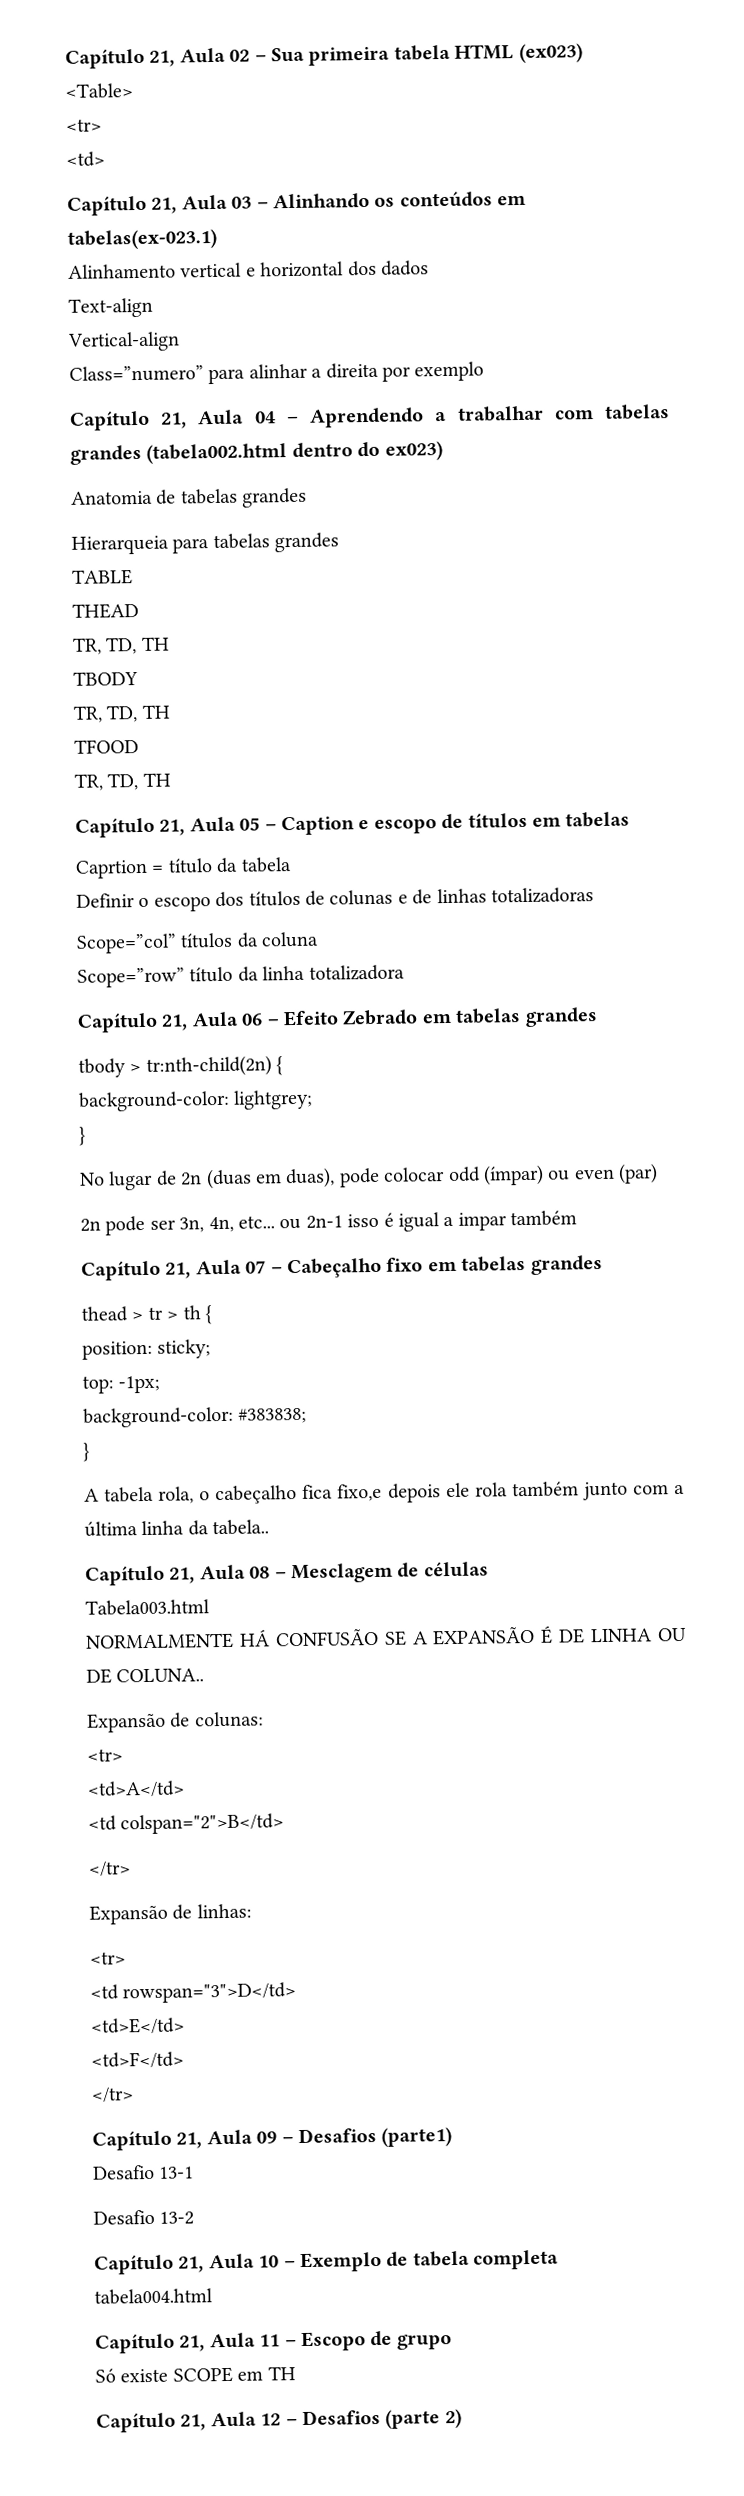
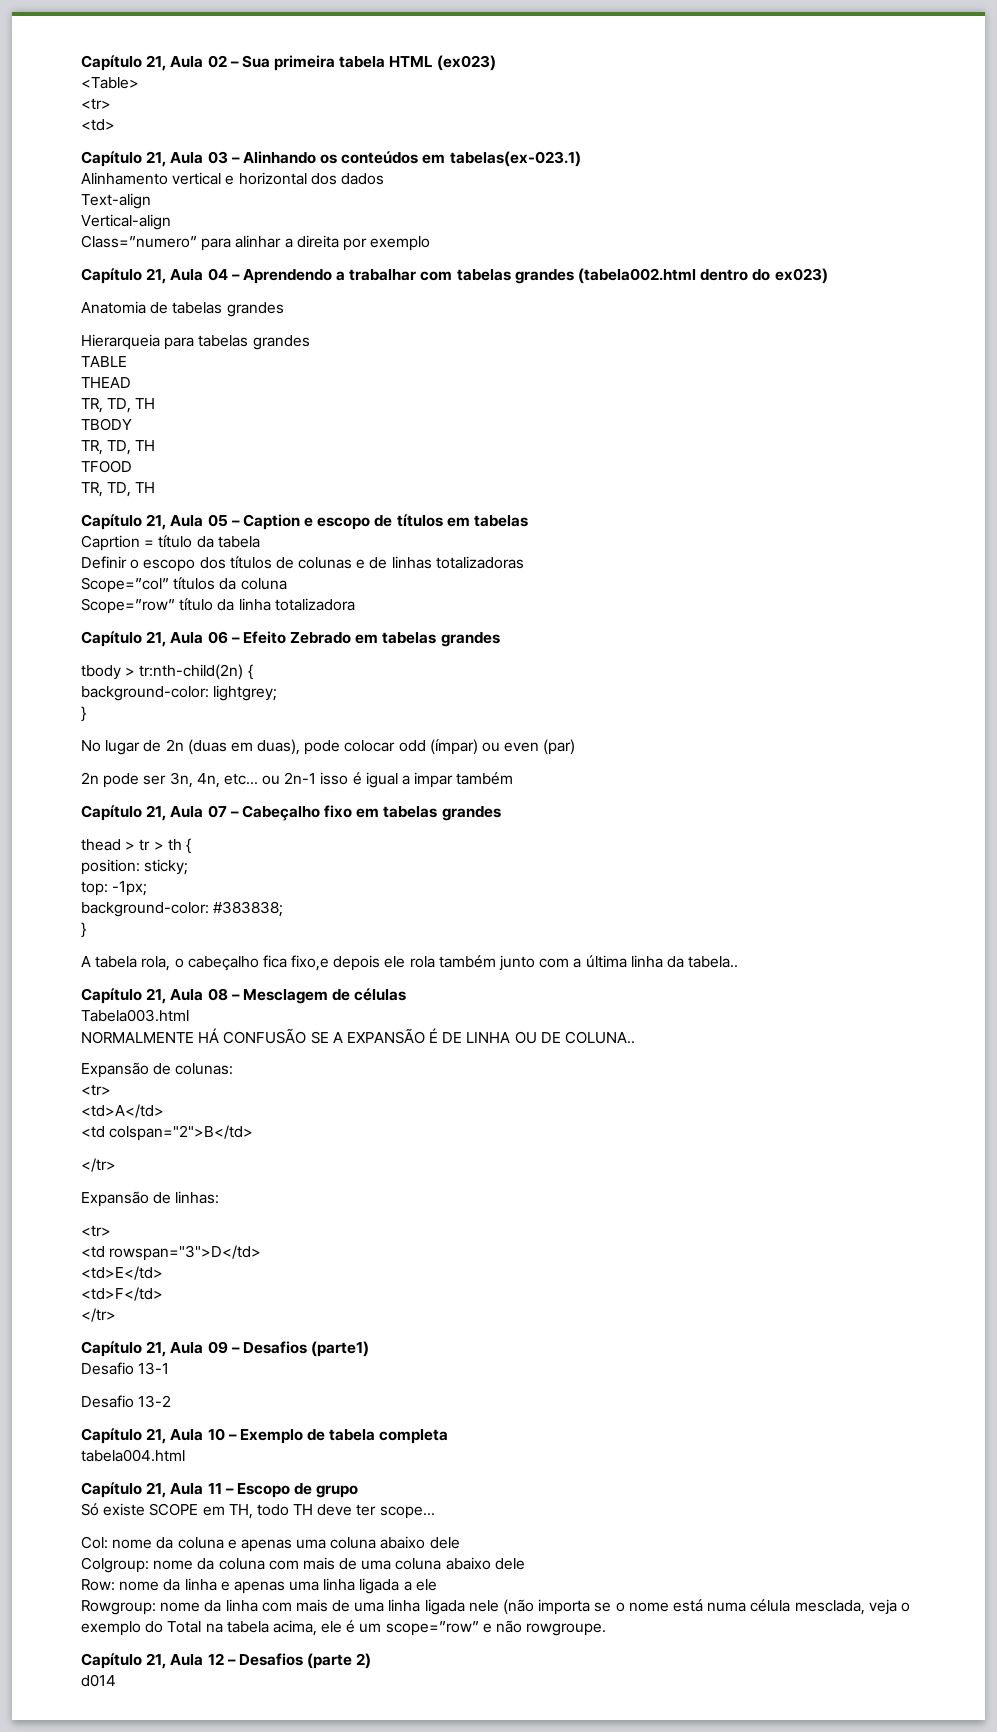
[267,2366,296,2381] TH -> [228,1504,435,1519] [81,1536,460,1552] [81,1557,525,1573] [81,1578,437,1594] [81,1599,910,1615] [81,1620,607,1636] TH, todo TH deve ter scope... // Col: nome da coluna e apenas uma coluna abaixo dele // Colgroup: nome da coluna com mais de uma coluna abaixo dele // Row: nome da linha e apenas uma linha ligada a ele // Rowgroup: nome da linha com mais de uma linha ligada nele (não importa se o nome está numa célula mesclada, veja o exemplo do Total na tabela acima, ele é um scope=”row” e não rowgroupe.
(462, 2418) none -> [81,1674,116,1687] // d014

